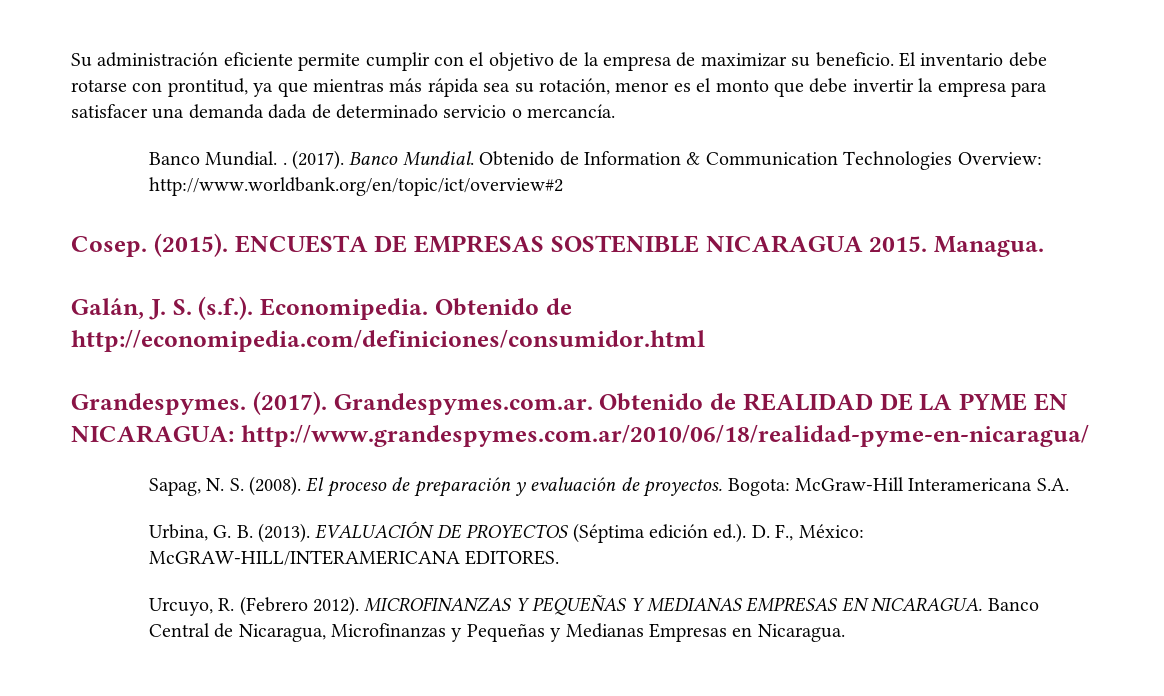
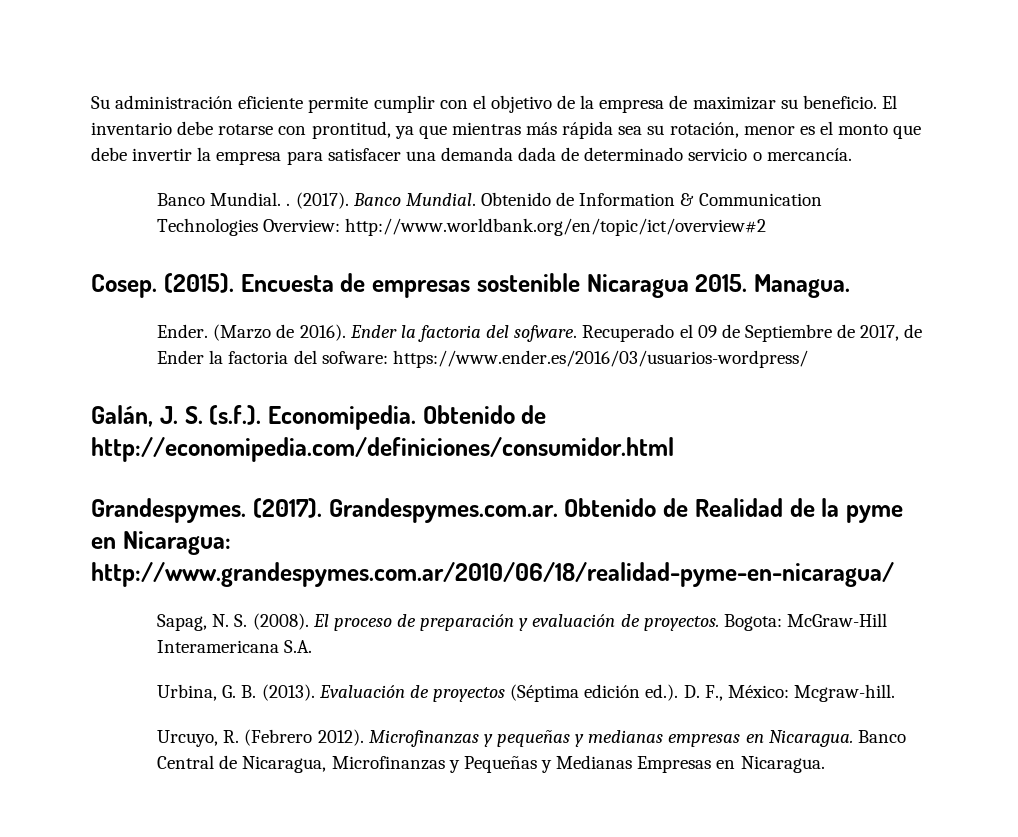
[234,235,1044,257] ENCUESTA DE EMPRESAS SOSTENIBLE NICARAGUA 2015. Managua. -> [240,273,850,298] [157,324,923,342] [157,350,808,368] Encuesta de empresas sostenible Nicaragua 2015. Managua. // Ender. (Marzo de 2016). Ender la factoria del sofware. Recuperado el 09 de Septiembre de 2017, de Ender la factoria del sofware: https://www.ender.es/2016/03/usuarios-wordpress/
[742,393,1068,411] [71,425,234,443] REALIDAD DE LA PYME EN NICARAGUA: -> [694,498,903,523] [91,531,231,555] Realidad de la pyme en Nicaragua:
[315,521,569,539] EVALUACIÓN DE PROYECTOS -> [318,685,506,702] Evaluación de proyectos
[148,550,560,566] McGRAW-HILL/INTERAMERICANA EDITORES. -> [793,684,895,702] Mcgraw-hill.
[364,595,983,616] MICROFINANZAS Y PEQUEÑAS Y MEDIANAS EMPRESAS EN NICARAGUA. -> [368,729,853,747] Microfinanzas y pequeñas y medianas empresas en Nicaragua.

